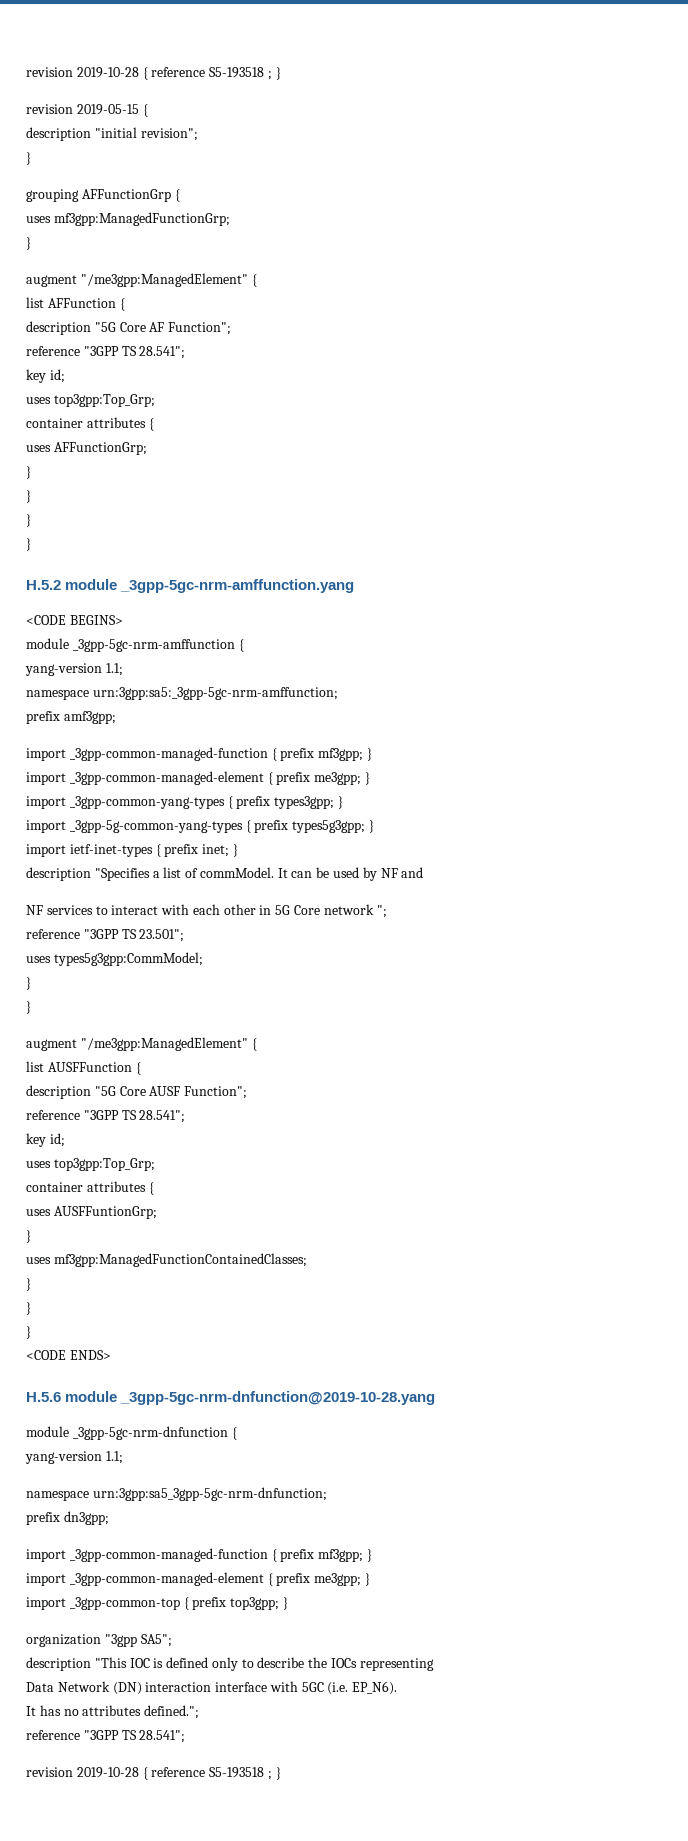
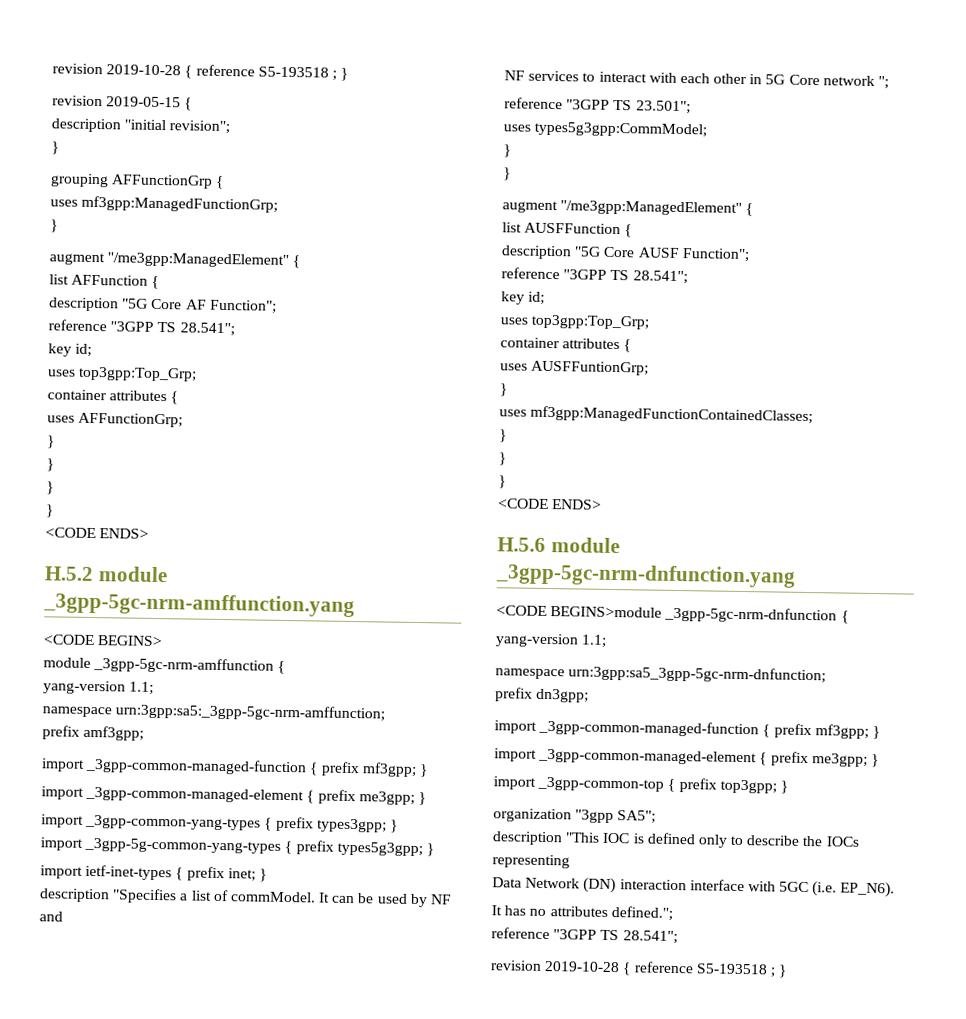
(31, 544) none -> [45,527,150,539] // <CODE ENDS>
[120,1391,436,1405] [26,1426,69,1437] _3gpp-5gc-nrm-dnfunction@2019-10-28.yang // module -> [495,563,796,588] [496,605,663,618] _3gpp-5gc-nrm-dnfunction.yang // <CODE BEGINS>module

